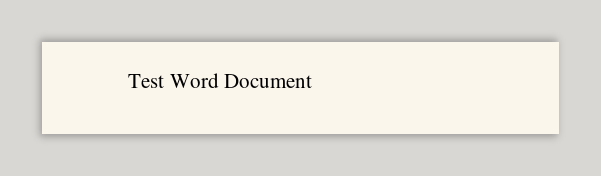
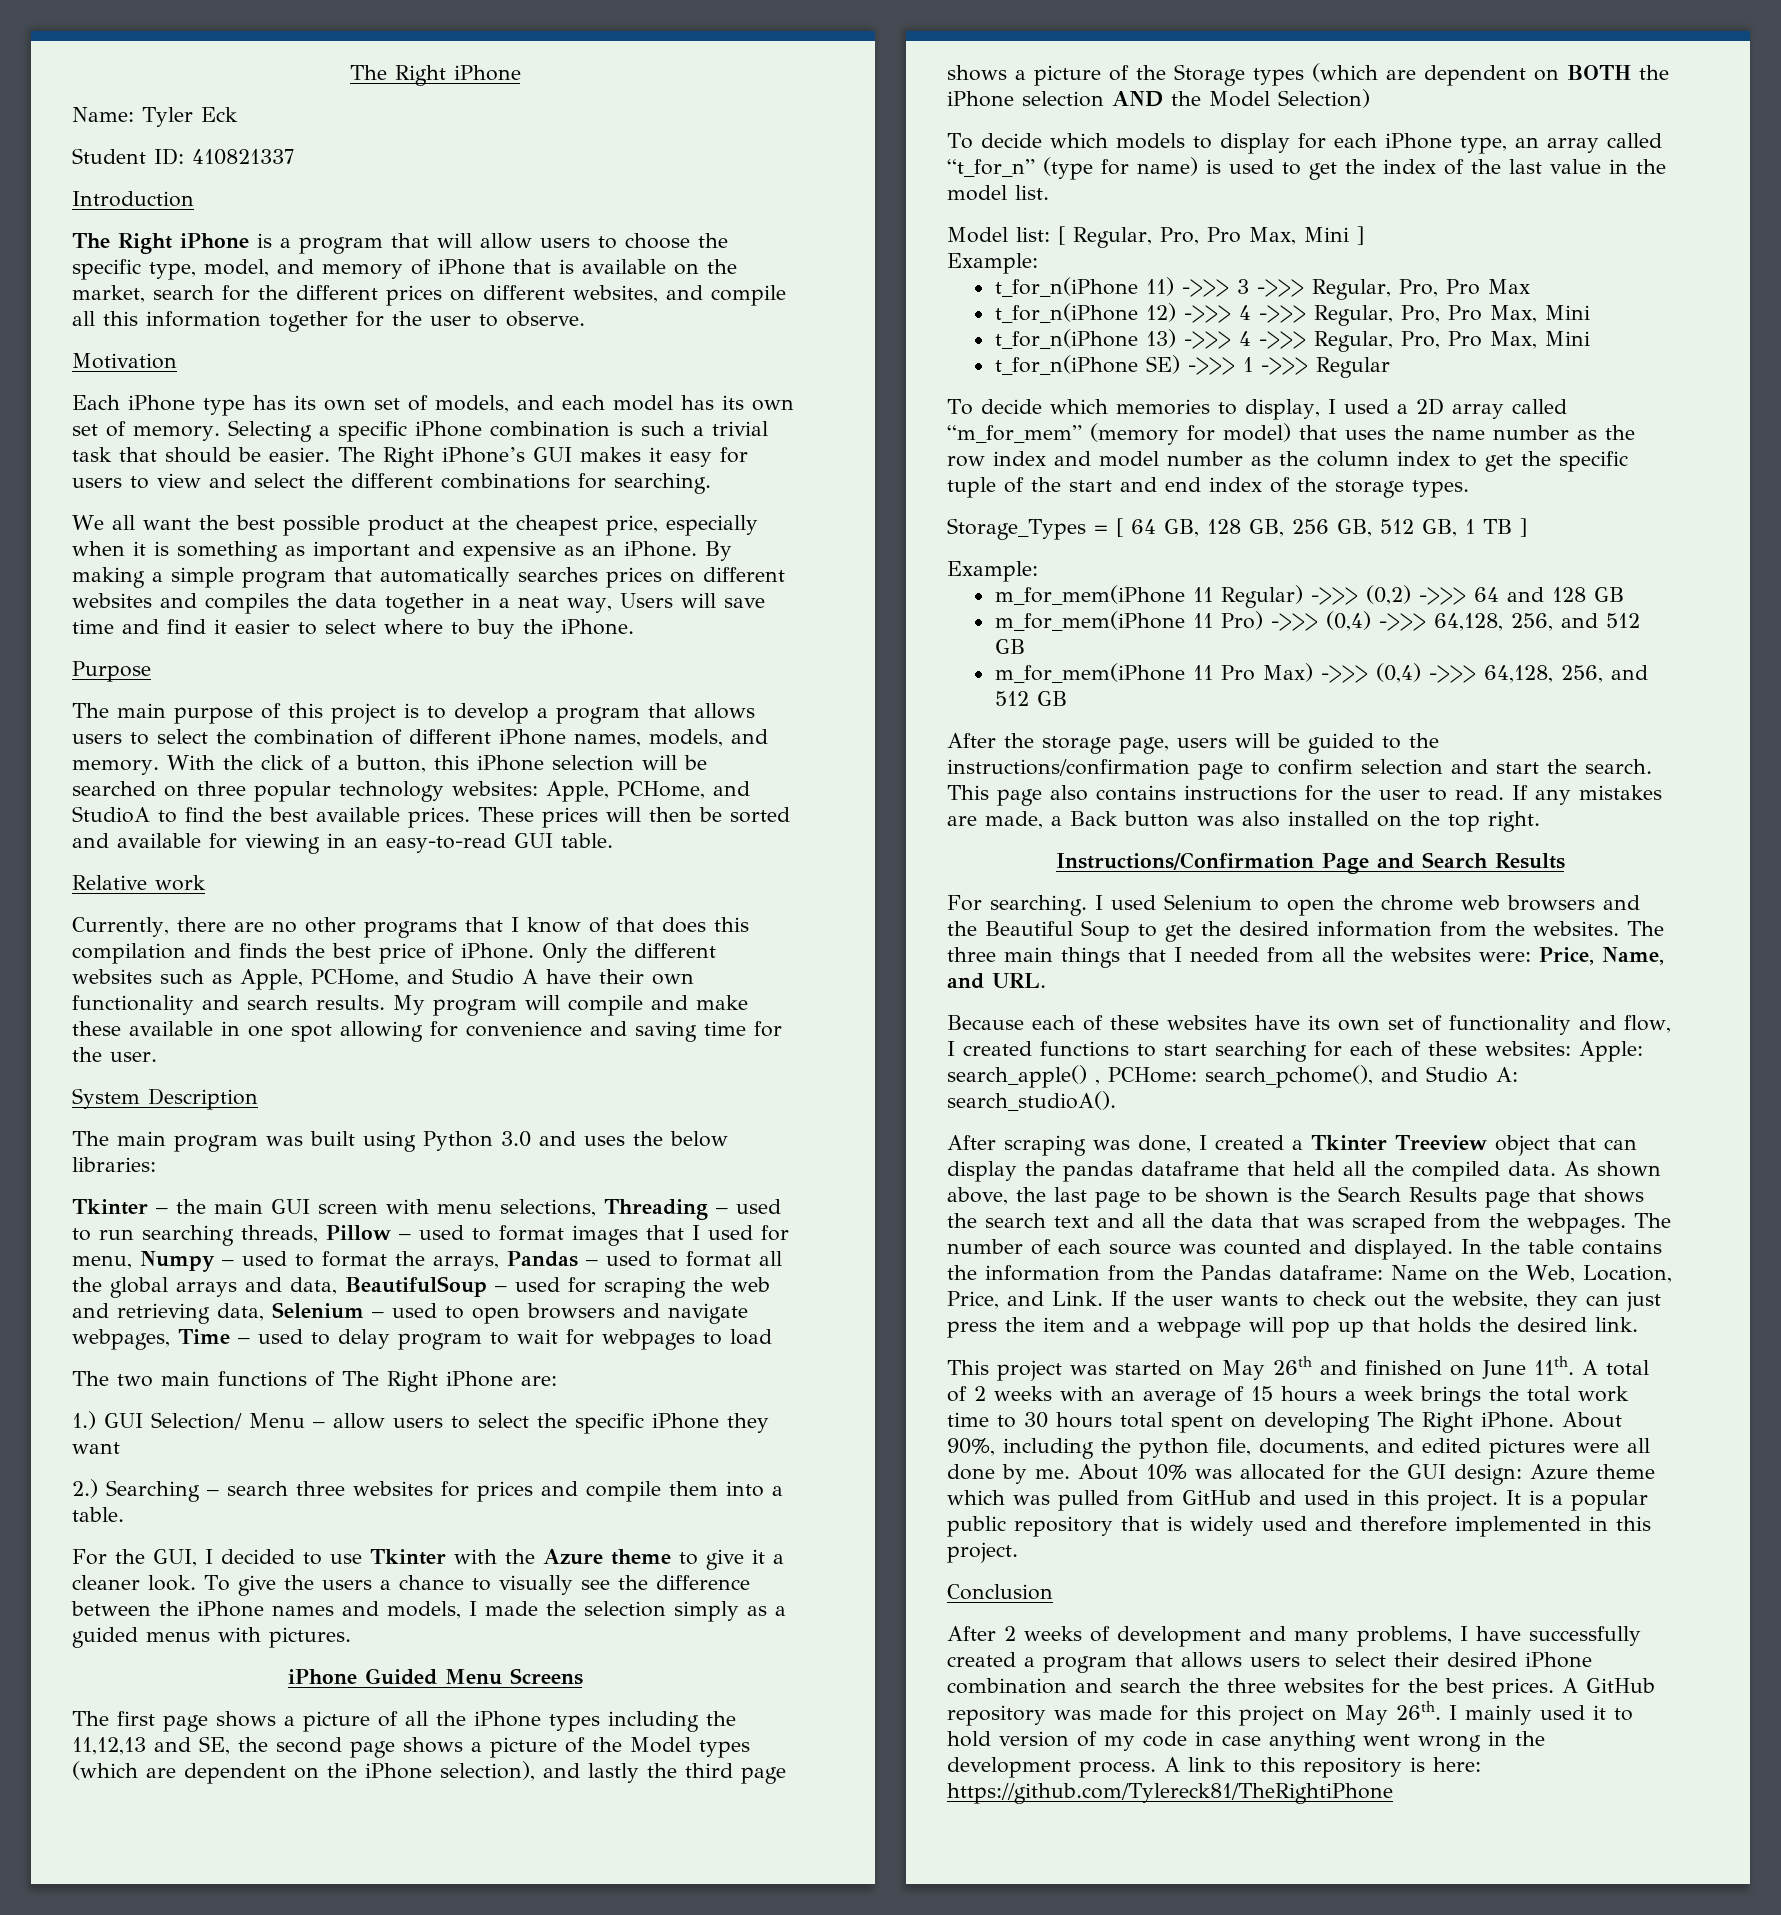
[128,73,313,88] Test Word Document -> [349,65,521,86] [72,107,238,127] [72,148,294,165] [72,191,194,207] [72,233,728,254] [72,259,737,280] [72,285,786,306] [72,311,585,332] [72,353,177,369] [72,395,794,416] [72,420,768,442] [72,447,748,468] [72,473,711,494] [72,515,758,536] [72,541,732,562] [72,567,785,588] [72,593,765,614] [72,619,634,639] [72,661,151,682] [72,703,755,724] [72,729,768,747] [72,755,707,775] [72,781,750,802] [72,806,790,828] [72,833,613,854] [72,875,206,891] [72,917,749,938] [72,943,716,964] [72,968,694,990] [72,995,748,1016] [72,1021,782,1042] [72,1047,157,1062] [72,1088,258,1110] [72,1131,728,1152] [72,1157,156,1172] [72,1199,781,1220] [72,1225,789,1246] [72,1251,782,1272] [72,1276,770,1298] [72,1302,748,1324] [72,1329,772,1350] [72,1371,557,1392] [72,1411,769,1434] [72,1442,120,1454] [72,1479,783,1502] [72,1507,124,1522] [72,1549,784,1570] [72,1575,750,1596] [71,1601,786,1622] [72,1627,351,1648] [287,1668,583,1685] [72,1711,736,1732] [72,1736,750,1758] [72,1761,786,1784] [947,63,1669,86] [947,89,1370,108] [947,133,1662,154] [947,157,1666,180] [947,185,1049,201] [947,226,1364,248] [947,253,1038,274] [994,277,1530,300] [994,303,1590,326] [994,329,1590,352] [994,355,1390,378] [947,398,1567,420] [947,423,1635,445] [947,451,1628,472] [947,477,1469,498] [947,518,1527,540] [947,561,1038,582] [994,585,1624,608] [994,611,1640,631] [994,639,1025,654] [994,663,1648,683] [994,691,1067,706] [947,733,1439,754] [947,759,1652,780] [947,785,1662,806] [947,811,1540,832] [1055,852,1565,874] [947,894,1640,916] [947,920,1664,942] [947,947,1664,968] [947,973,1046,989] [947,1015,1671,1035] [947,1041,1643,1062] [947,1065,1518,1088] [947,1091,1116,1111] [947,1135,1637,1156] [947,1161,1661,1182] [947,1186,1644,1208] [947,1213,1671,1234] [947,1239,1662,1260] [947,1265,1672,1283] [947,1291,1661,1312] [947,1317,1638,1338] [947,1356,1649,1381] [947,1386,1629,1407] [947,1412,1622,1433] [947,1438,1650,1459] [947,1464,1655,1485] [947,1490,1648,1511] [947,1516,1651,1537] [947,1542,1018,1563] [947,1584,1053,1600] [947,1626,1641,1647] [947,1652,1592,1673] [947,1678,1655,1699] [947,1701,1633,1726] [947,1731,1545,1752] [947,1757,1481,1778] [947,1783,1393,1804] The Right iPhone // Name: Tyler Eck // Student ID: 410821337 // Introduction // The Right iPhone is a program that will allow users to choose the specific type, model, and memory of iPhone that is available on the market, search for the different prices on different websites, and compile all this information together for the user to observe. // Motivation // Each iPhone type has its own set of models, and each model has its own set of memory. Selecting a specific iPhone combination is such a trivial task that should be easier. The Right iPhone’s GUI makes it easy for users to view and select the different combinations for searching. // We all want the best possible product at the cheapest price, especially when it is something as important and expensive as an iPhone. By making a simple program that automatically searches prices on different websites and compiles the data together in a neat way, Users will save time and find it easier to select where to buy the iPhone. // Purpose // The main purpose of this project is to develop a program that allows users to select the combination of different iPhone names, models, and memory. With the click of a button, this iPhone selection will be searched on three popular technology websites: Apple, PCHome, and StudioA to find the best available prices. These prices will then be sorted and available for viewing in an easy-to-read GUI table. // Relative work // Currently, there are no other programs that I know of that does this compilation and finds the best price of iPhone. Only the different websites such as Apple, PCHome, and Studio A have their own functionality and search results. My program will compile and make these available in one spot allowing for convenience and saving time for the user. // System Description // The main program was built using Python 3.0 and uses the below libraries: // Tkinter – the main GUI screen with menu selections, Threading – used to run searching threads, Pillow – used to format images that I used for menu, Numpy – used to format the arrays, Pandas – used to format all the global arrays and data, BeautifulSoup – used for scraping the web and retrieving data, Selenium – used to open browsers and navigate webpages, Time – used to delay program to wait for webpages to load // The two main functions of The Right iPhone are: // 1.) GUI Selection/ Menu – allow users to select the specific iPhone they want // 2.) Searching – search three websites for prices and compile them into a table. // For the GUI, I decided to use Tkinter with the Azure theme to give it a cleaner look. To give the users a chance to visually see the difference between the iPhone names and models, I made the selection simply as a guided menus with pictures. // iPhone Guided Menu Screens // The first page shows a picture of all the iPhone types including the 11,12,13 and SE, the second page shows a picture of the Model types (which are dependent on the iPhone selection), and lastly the third page shows a picture of the Storage types (which are dependent on BOTH the iPhone selection AND the Model Selection) // To decide which models to display for each iPhone type, an array called “t_for_n” (type for name) is used to get the index of the last value in the model list. // Model list: [ Regular, Pro, Pro Max, Mini ] // Example: // t_for_n(iPhone 11) ->>> 3 ->>> Regular, Pro, Pro Max // t_for_n(iPhone 12) ->>> 4 ->>> Regular, Pro, Pro Max, Mini // t_for_n(iPhone 13) ->>> 4 ->>> Regular, Pro, Pro Max, Mini // t_for_n(iPhone SE) ->>> 1 ->>> Regular // To decide which memories to display, I used a 2D array called “m_for_mem” (memory for model) that uses the name number as the row index and model number as the column index to get the specific tuple of the start and end index of the storage types. // Storage_Types = [ 64 GB, 128 GB, 256 GB, 512 GB, 1 TB ] // Example: // m_for_mem(iPhone 11 Regular) ->>> (0,2) ->>> 64 and 128 GB // m_for_mem(iPhone 11 Pro) ->>> (0,4) ->>> 64,128, 256, and 512 GB // m_for_mem(iPhone 11 Pro Max) ->>> (0,4) ->>> 64,128, 256, and 512 GB // After the storage page, users will be guided to the instructions/confirmation page to confirm selection and start the search. This page also contains instructions for the user to read. If any mistakes are made, a Back button was also installed on the top right. // Instructions/Confirmation Page and Search Results // For searching. I used Selenium to open the chrome web browsers and the Beautiful Soup to get the desired information from the websites. The three main things that I needed from all the websites were: Price, Name, and URL. // Because each of these websites have its own set of functionality and flow, I created functions to start searching for each of these websites: Apple: search_apple() , PCHome: search_pchome(), and Studio A: search_studioA(). // After scraping was done, I created a Tkinter Treeview object that can display the pandas dataframe that held all the compiled data. As shown above, the last page to be shown is the Search Results page that shows the search text and all the data that was scraped from the webpages. The number of each source was counted and displayed. In the table contains the information from the Pandas dataframe: Name on the Web, Location, Price, and Link. If the user wants to check out the website, they can just press the item and a webpage will pop up that holds the desired link. // This project was started on May 26th and finished on June 11th. A total of 2 weeks with an average of 15 hours a week brings the total work time to 30 hours total spent on developing The Right iPhone. About 90%, including the python file, documents, and edited pictures were all done by me. About 10% was allocated for the GUI design: Azure theme which was pulled from GitHub and used in this project. It is a popular public repository that is widely used and therefore implemented in this project. // Conclusion // After 2 weeks of development and many problems, I have successfully created a program that allows users to select their desired iPhone combination and search the three websites for the best prices. A GitHub repository was made for this project on May 26th. I mainly used it to hold version of my code in case anything went wrong in the development process. A link to this repository is here: https://github.com/Tylereck81/TheRightiPhone

